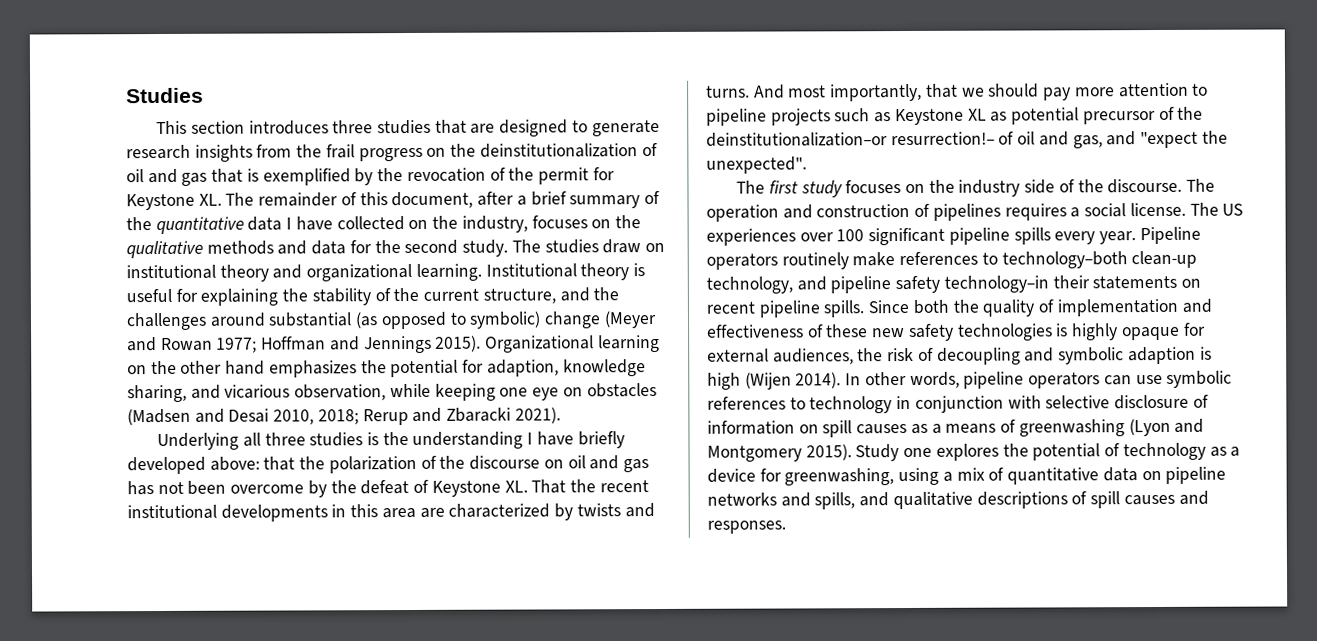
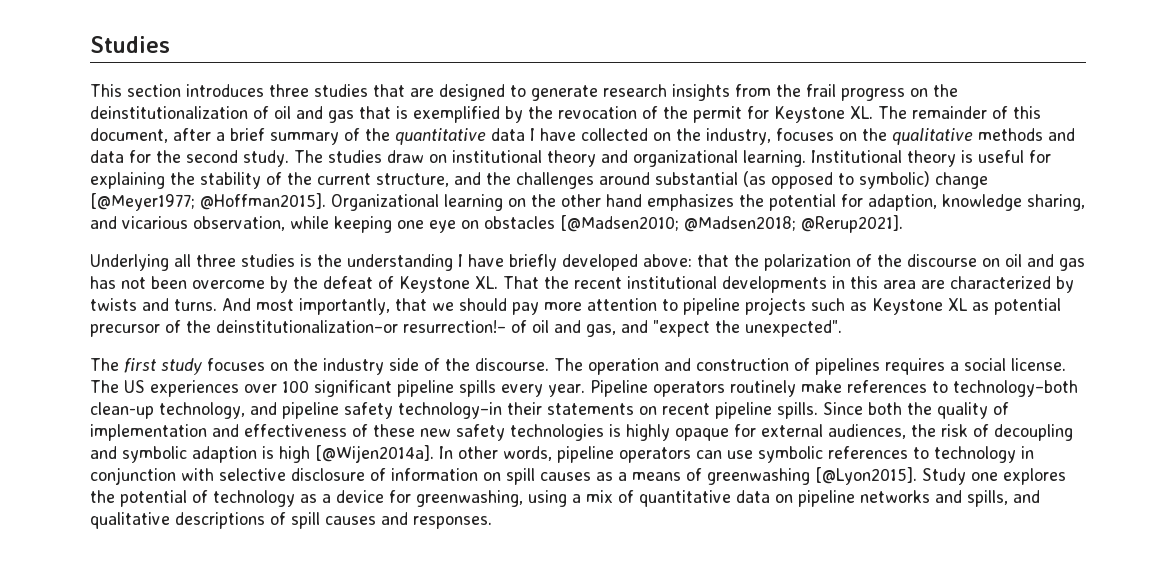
[603,311,657,329] [127,335,482,354] (Meyer and Rowan 1977; Hoffman and Jennings 2015). -> [90,193,326,211] [@Meyer1977; @Hoffman2015].
[127,407,561,426] (Madsen and Desai 2010, 2018; Rerup and Zbaracki 2021). -> [560,215,903,233] [@Madsen2010; @Madsen2018; @Rerup2021].
[744,372,842,390] (Wijen 2014). -> [315,445,434,463] [@Wijen2014a].
[1128,418,1205,437] [707,444,852,462] (Lyon and Montgomery 2015). -> [815,467,917,485] [@Lyon2015].

